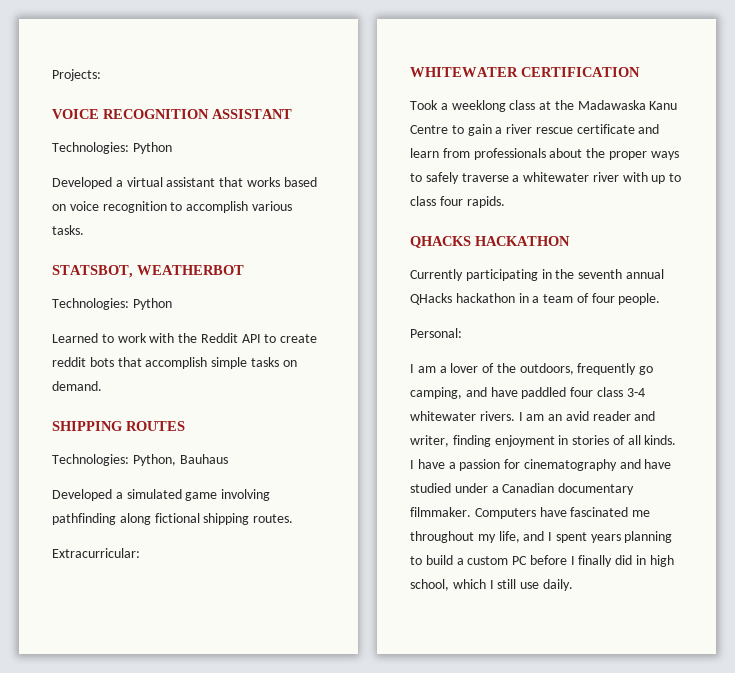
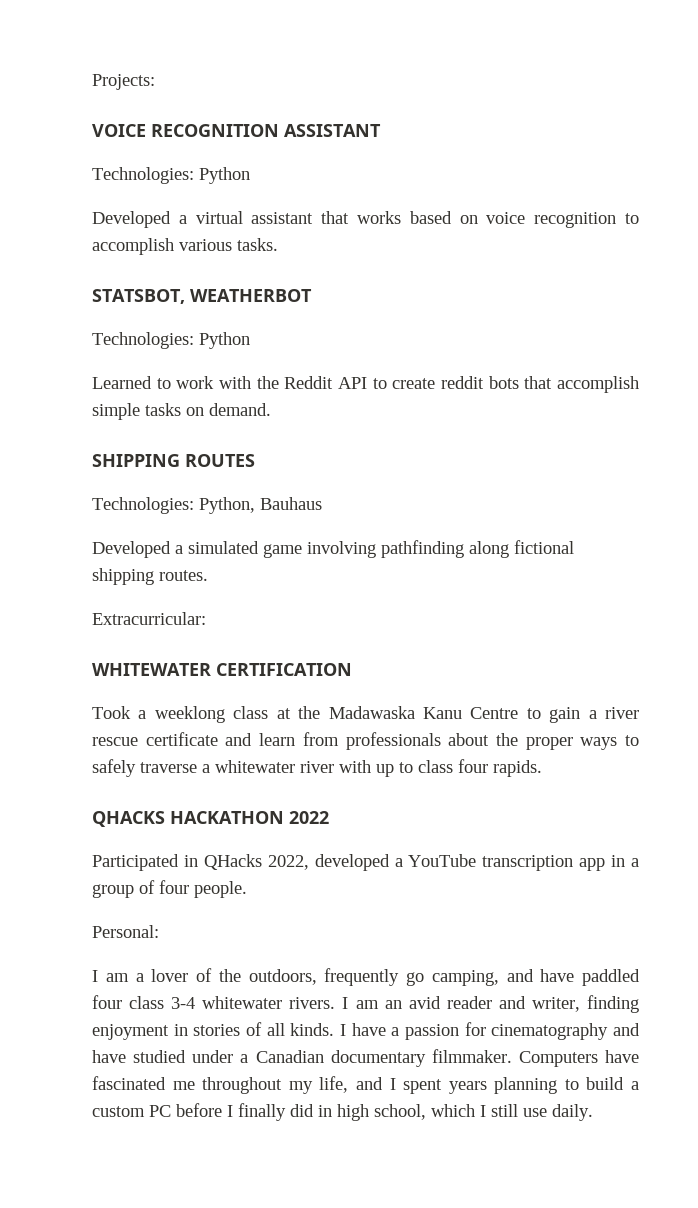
[410,269,664,281] [410,293,515,305] // Currently participating in the seventh annual QHacks hackathon -> [289,811,329,824] [92,854,606,871] 2022 // Participated in QHacks 2022, developed a YouTube transcription app
[543,294,574,303] team -> [92,884,134,898] group

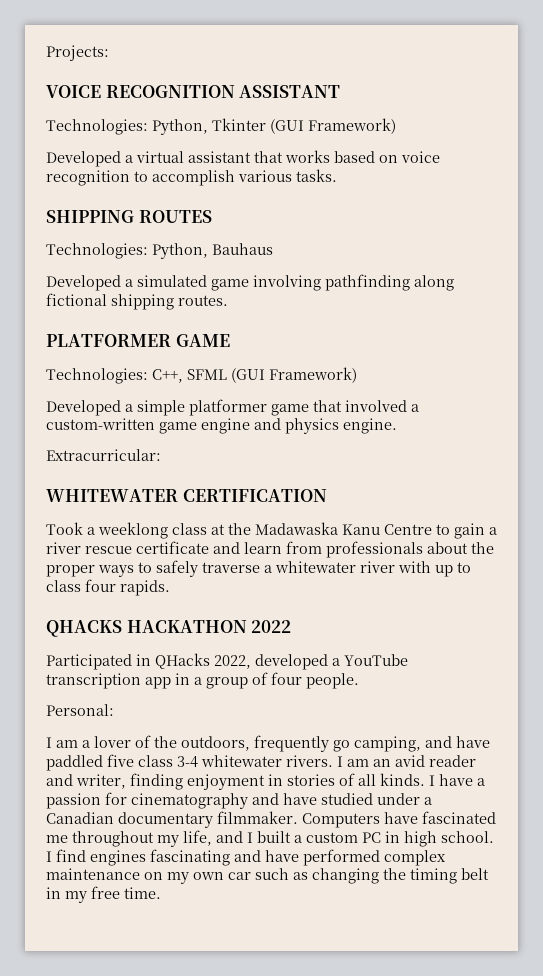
[199,167,250,184] Python -> [152,118,396,135] Python, Tkinter (GUI Framework)
[92,289,312,304] [92,332,250,349] [92,376,640,393] [92,403,271,420] // STATSBOT, WEATHERBOT // Technologies: Python // Learned to work with the Reddit API to create reddit bots that accomplish simple tasks on demand. -> (337, 175) none
(208, 575) none -> [46,334,230,347] [46,367,357,384] [46,399,419,416] [46,418,397,434] // PLATFORMER GAME // Technologies: C++, SFML (GUI Framework) // Developed a simple platformer game that involved a custom-written game engine and physics engine.
[92,995,122,1009] four -> [107,754,134,767] five
[403,1077,639,1094] [92,1103,593,1121] spent years planning to build a custom PC before I finally did in high school, which I still use daily. -> [257,831,494,847] [46,849,446,866] [46,868,489,884] [46,886,161,903] built a custom PC in high school. I find engines fascinating and have performed complex maintenance on my own car such as changing the timing belt in my free time.

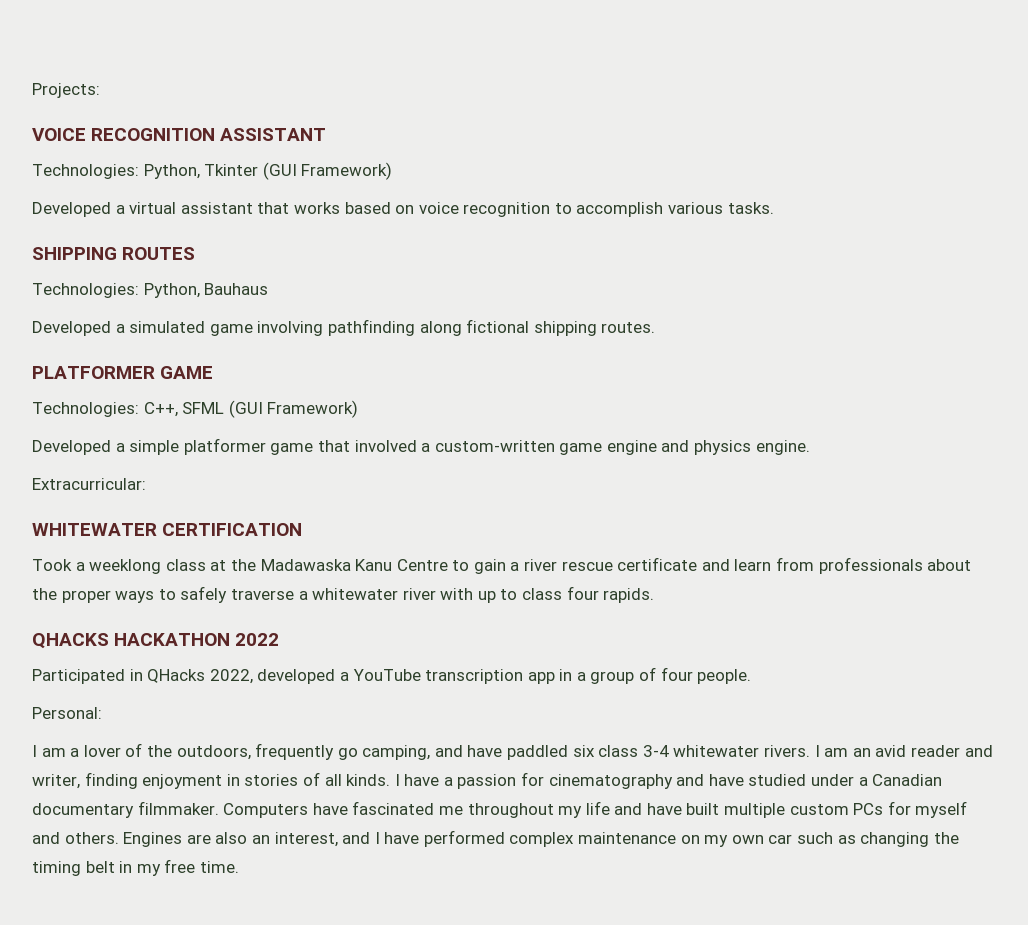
[107,754,134,767] five -> [572,745,595,757] six
[183,830,494,847] [46,849,261,866] life, and I built a custom PC in high school. I find engines fascinating and -> [585,801,968,818] [32,832,380,847] life and have built multiple custom PCs for myself and others. Engines are also an interest, and I

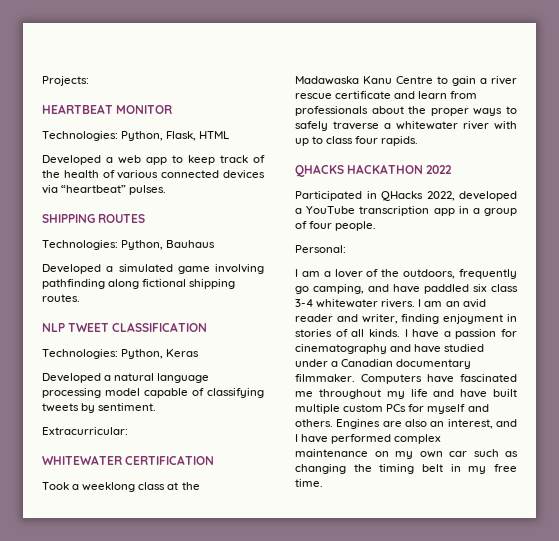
[32,128,327,141] [32,162,393,180] [32,202,774,217] VOICE RECOGNITION ASSISTANT // Technologies: Python, Tkinter (GUI Framework) // Developed a virtual assistant that works based on voice recognition to accomplish various tasks. -> [42,104,173,114] [42,131,230,141] [42,155,265,165] [42,170,265,179] [42,185,167,195] HEARTBEAT MONITOR // Technologies: Python, Flask, HTML // Developed a web app to keep track of the health of various connected devices via “heartbeat” pulses.
[32,366,214,379] [32,400,359,418] [32,438,810,455] PLATFORMER GAME // Technologies: C++, SFML (GUI Framework) // Developed a simple platformer game that involved a custom-written game engine and physics engine. -> [42,322,208,332] [42,349,200,359] [42,373,210,383] [42,388,264,398] [42,403,157,413] NLP TWEET CLASSIFICATION // Technologies: Python, Keras // Developed a natural language processing model capable of classifying tweets by sentiment.

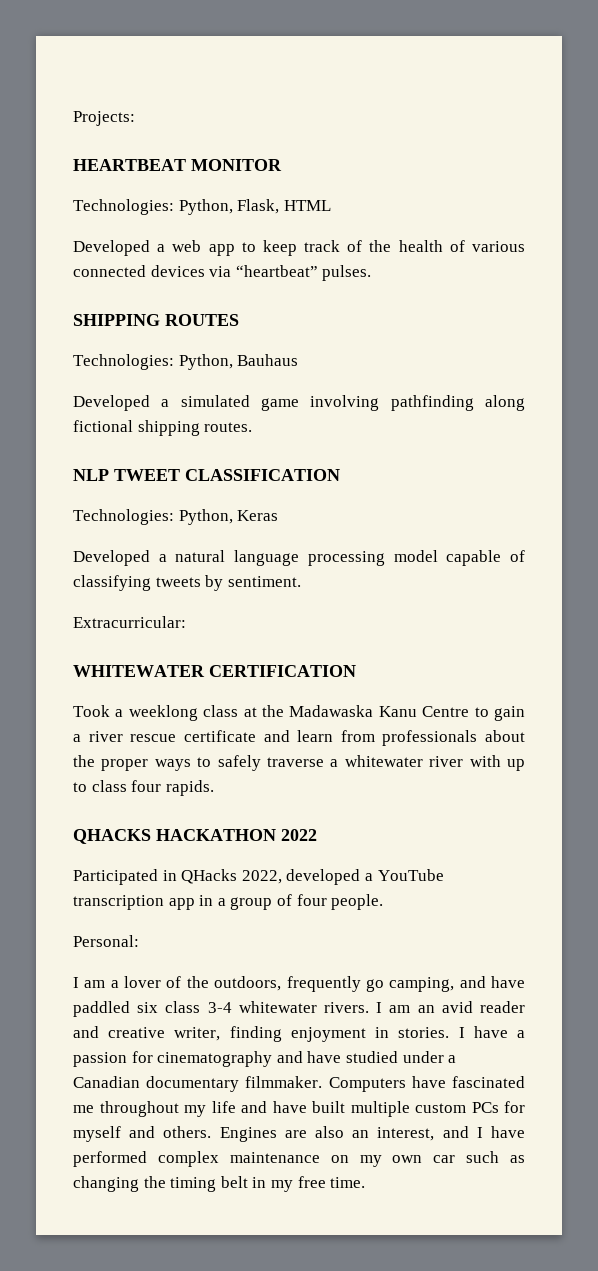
(358, 318) none -> [108,1027,166,1038] creative
[295,329,400,337] stories of all kinds. -> [398,1027,450,1038] stories.

